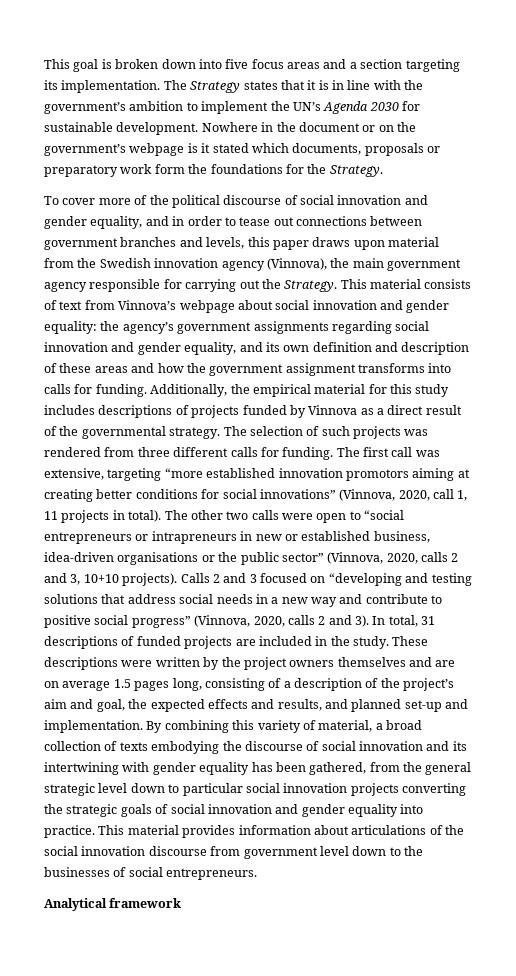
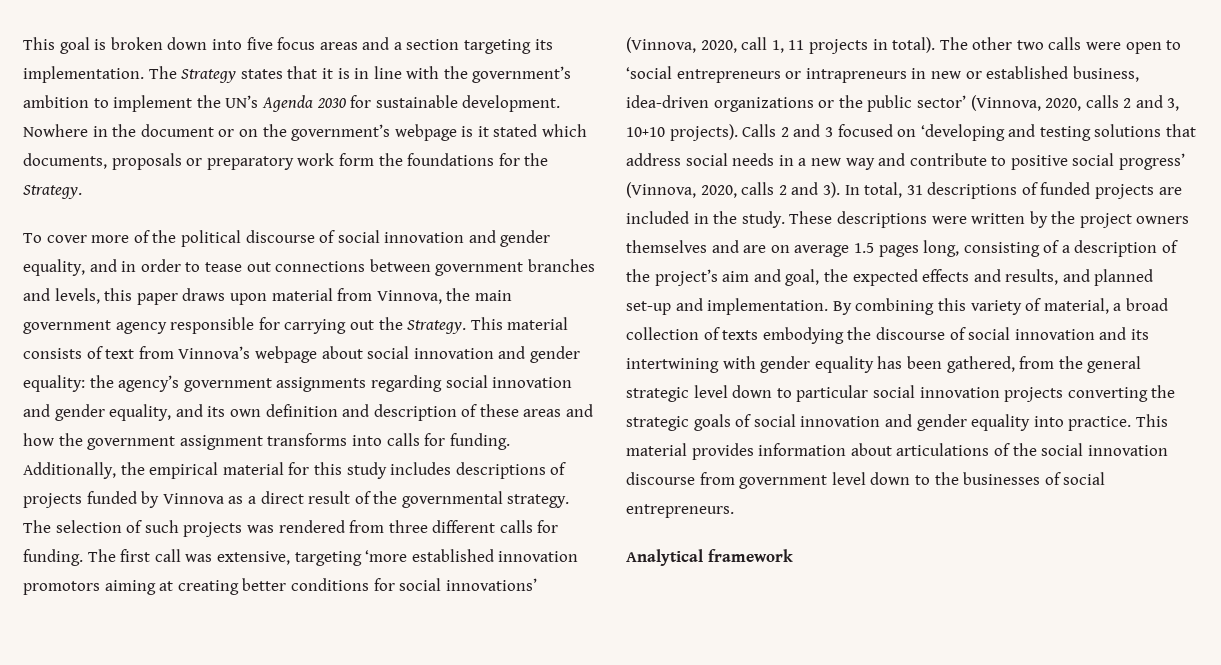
[77,258,327,271] the Swedish innovation agency (Vinnova), -> [376,290,442,304] Vinnova,
[164,468,203,478] “more -> [365,550,408,562] ‘more
[259,489,336,499] innovations” -> [445,578,537,591] innovations’
[364,510,405,520] “social -> [626,66,672,79] ‘social
[117,552,199,565] organisations -> [713,97,814,112] organizations
[281,553,324,562] sector” -> [916,95,966,108] sector’
[328,573,402,586] “developing -> [920,124,1005,141] ‘developing
[131,616,191,628] progress” -> [1119,153,1186,170] progress’

